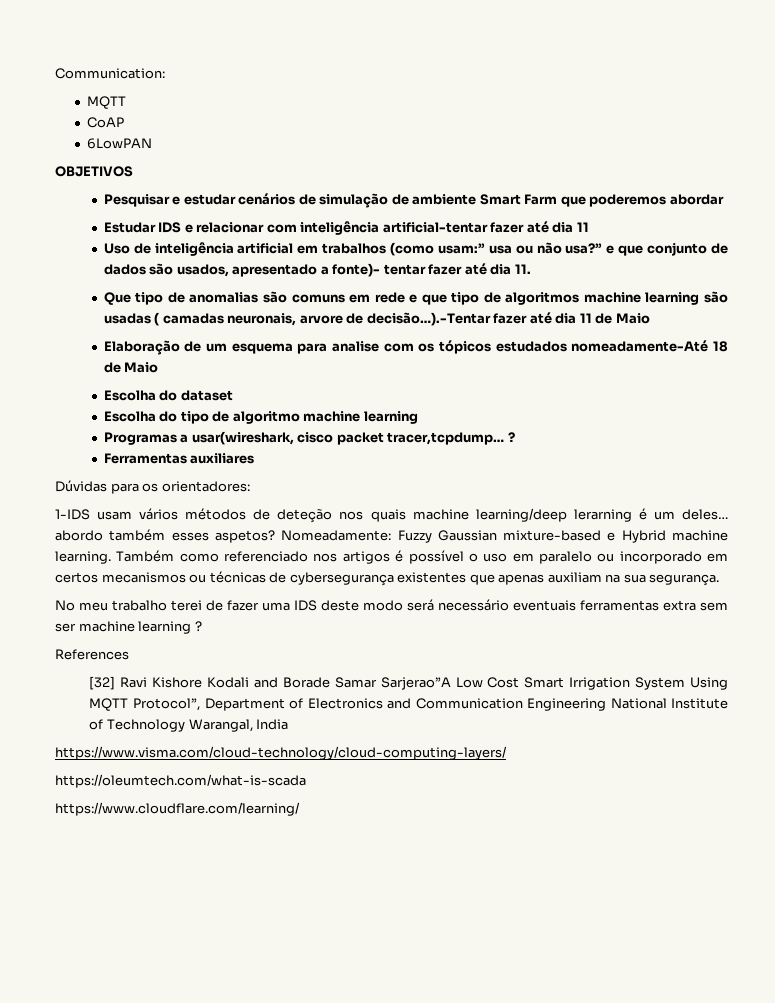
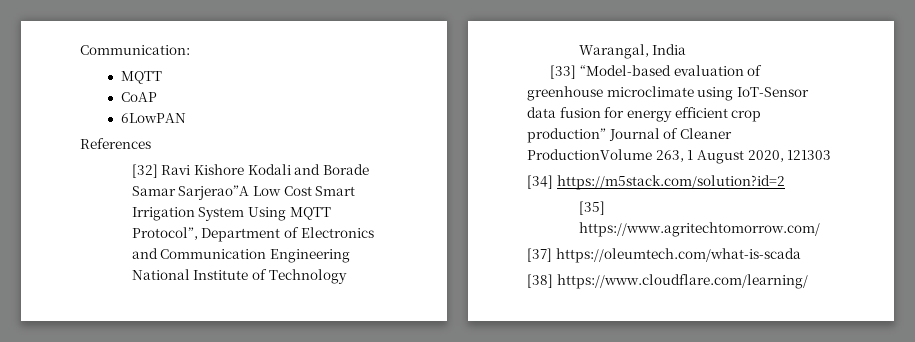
[55,166,133,177] [103,193,724,208] [103,221,589,235] [103,242,728,256] [103,263,531,277] [103,291,729,305] [103,312,650,326] [103,340,729,355] [103,362,159,373] [103,390,233,401] [103,411,418,424] [103,431,515,445] [103,453,255,464] [55,480,250,494] [55,508,729,523] [55,529,728,543] [55,550,728,564] [55,571,720,586] [55,599,728,611] [55,621,202,634] // OBJETIVOS // Pesquisar e estudar cenários de simulação de ambiente Smart Farm que poderemos abordar // Estudar IDS e relacionar com inteligência artificial-tentar fazer até dia 11 // Uso de inteligência artificial em trabalhos (como usam:” usa ou não usa?” e que conjunto de dados são usados, apresentado a fonte)- tentar fazer até dia 11. // Que tipo de anomalias são comuns em rede e que tipo de algoritmos machine learning são usadas ( camadas neuronais, arvore de decisão…).-Tentar fazer até dia 11 de Maio // Elaboração de um esquema para analise com os tópicos estudados nomeadamente-Até 18 de Maio // Escolha do dataset // Escolha do tipo de algoritmo machine learning // Programas a usar(wireshark, cisco packet tracer,tcpdump… ? // Ferramentas auxiliares // Dúvidas para os orientadores: // 1-IDS usam vários métodos de deteção nos quais machine learning/deep lerarning é um deles… abordo também esses aspetos? Nomeadamente: Fuzzy Gaussian mixture-based e Hybrid machine learning. Também como referenciado nos artigos é possível o uso em paralelo ou incorporado em certos mecanismos ou técnicas de cybersegurança existentes que apenas auxiliam na sua segurança. // No meu trabalho terei de fazer uma IDS deste modo será necessário eventuais ferramentas extra sem ser machine learning ? -> (186, 118) none
[55,746,507,760] https://www.visma.com/cloud-technology/cloud-computing-layers/ // -> [550,65,763,79] [527,86,809,101] [527,107,762,122] [527,128,732,143] [527,149,832,164] [527,175,785,190] [578,201,605,215] [578,222,820,237] [527,248,552,262] [33] “Model-based evaluation of greenhouse microclimate using IoT-Sensor data fusion for energy efficient crop production” Journal of Cleaner ProductionVolume 263, 1 August 2020, 121303 // [34] https://m5stack.com/solution?id=2 // [35] https://www.agritechtomorrow.com/ // [37]
(306, 781) none -> [527,274,553,288] [38]

